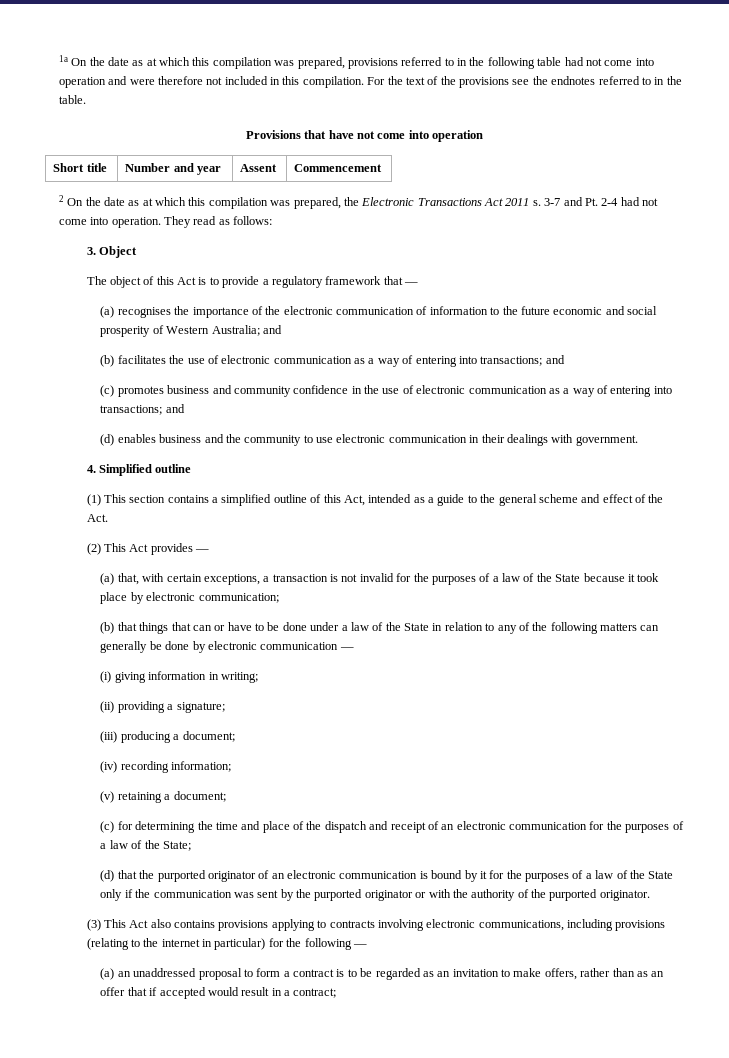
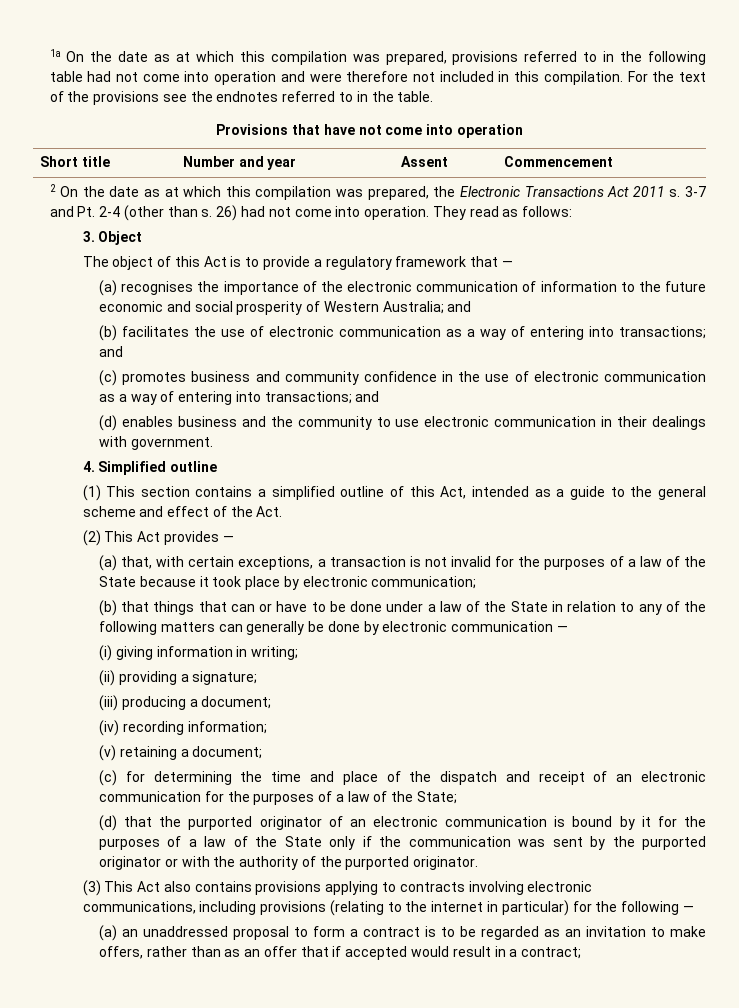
(619, 202) none -> [123,205,238,221] (other than s. 26)

